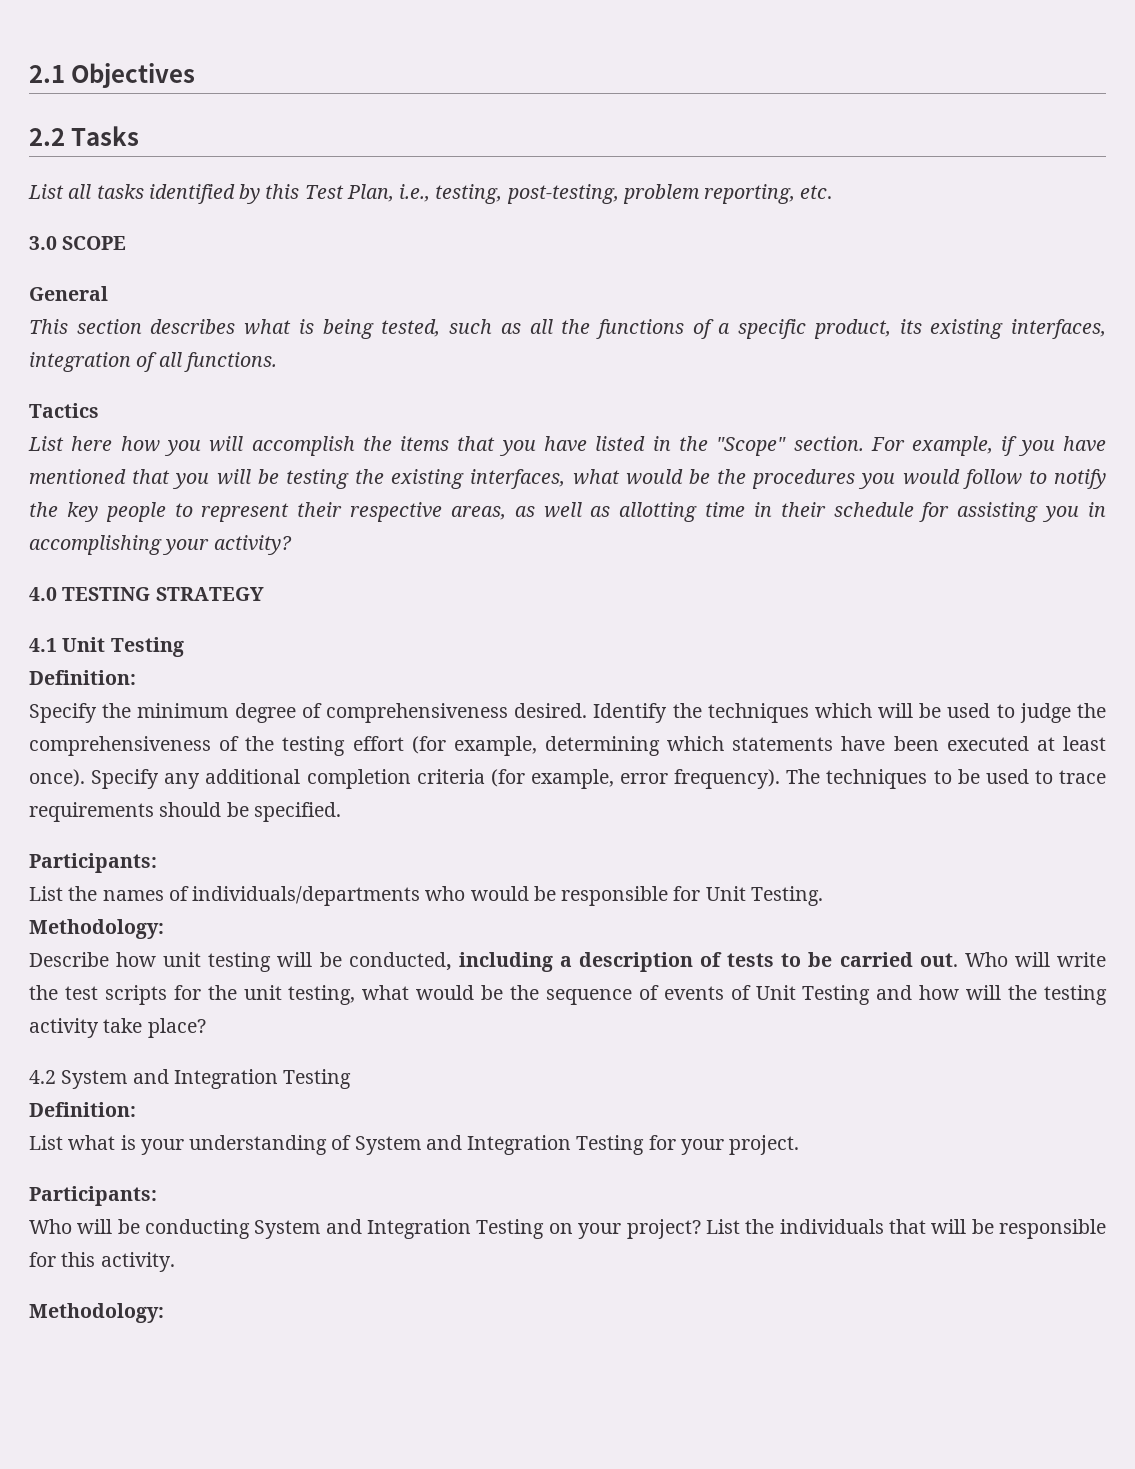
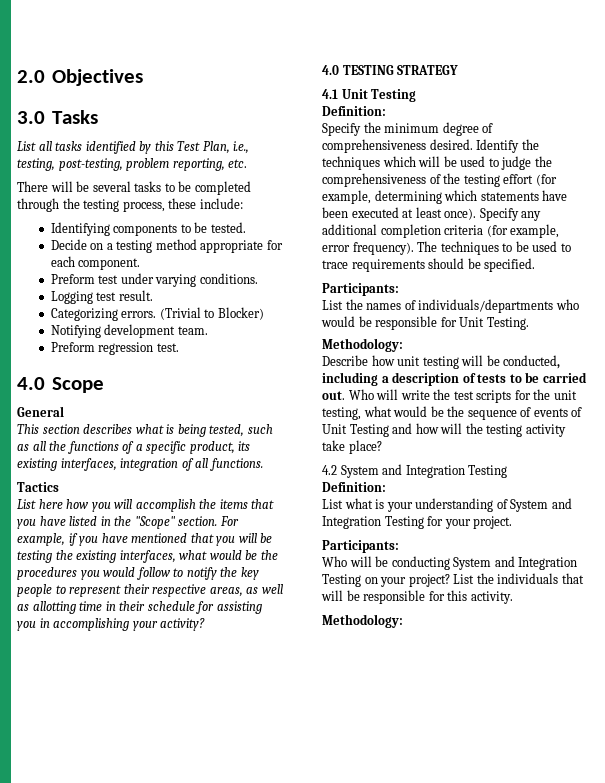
[29,65,65,83] 2.1 -> [17,70,45,83] 2.0
[29,128,65,146] 2.2 -> [17,111,45,124] 3.0
[29,236,127,250] 3.0 SCOPE -> [17,181,251,195] [17,198,243,212] [50,222,246,236] [50,239,283,253] [50,256,141,270] [50,273,258,287] [50,290,153,304] [50,307,264,321] [50,324,208,338] [50,342,179,355] [17,377,104,393] There will be several tasks to be completed through the testing process, these include: // Identifying components to be tested. // Decide on a testing method appropriate for each component. // Preform test under varying conditions. // Logging test result. // Categorizing errors. (Trivial to Blocker) // Notifying development team. // Preform regression test. // 4.0 Scope

